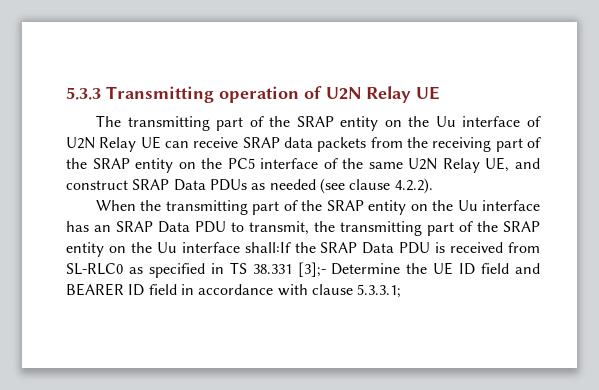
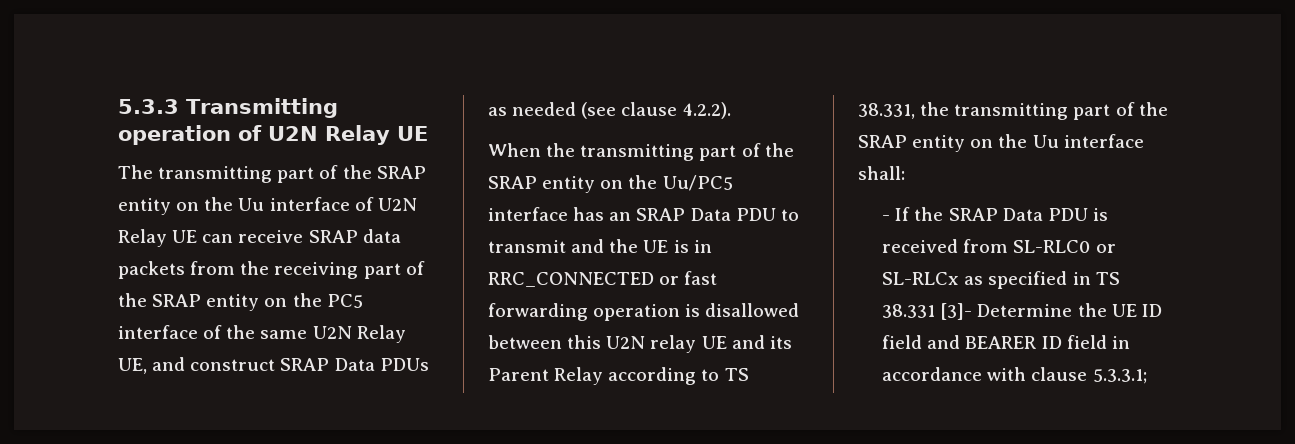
[457,200,478,211] Uu -> [662,175,733,191] Uu/PC5
[249,221,309,235] transmit, -> [488,239,712,253] [488,271,718,287] [488,303,800,321] [488,335,792,353] [488,367,749,385] [858,103,915,119] transmit and the UE is in RRC_CONNECTED or fast forwarding operation is disallowed between this U2N relay UE and its Parent Relay according to TS 38.331,
[244,242,291,253] shall:If -> [858,166,905,180] [882,207,911,221] shall: // - If
(123, 269) none -> [1095,244,1116,253] [882,272,960,285] or SL-RLCx
[297,262,326,277] [3];- -> [940,303,973,320] [3]-

